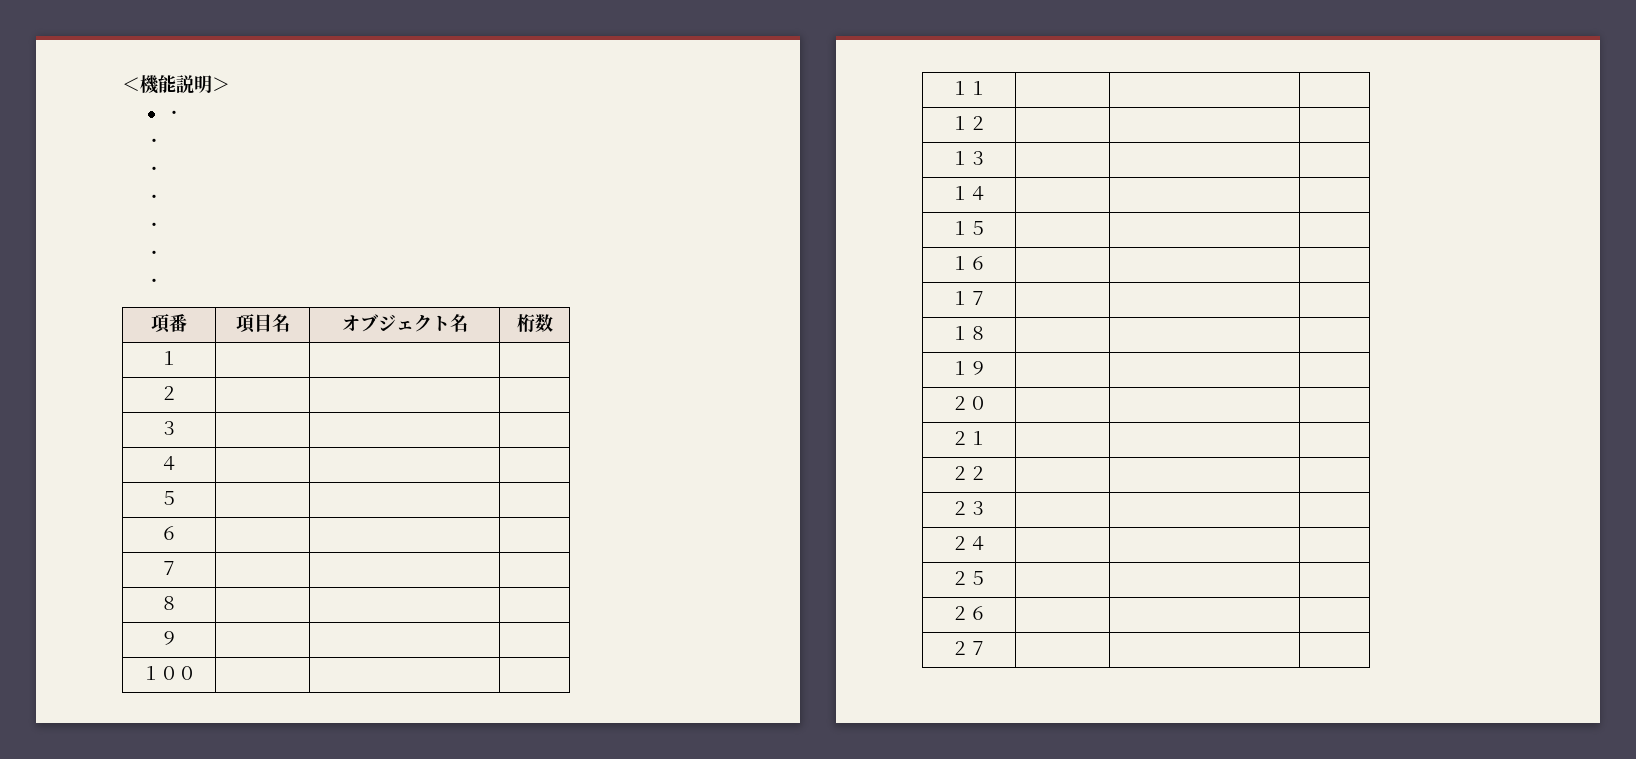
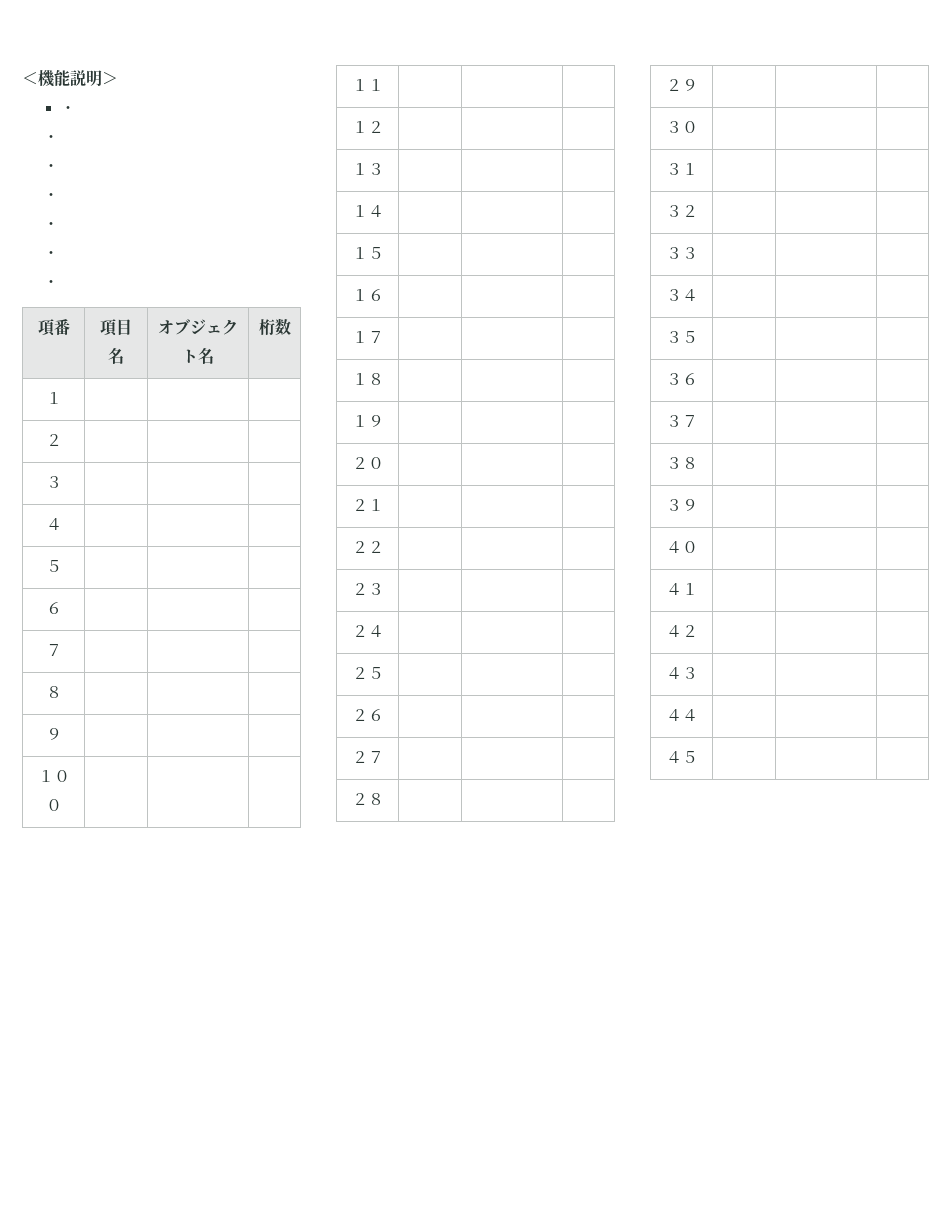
(987, 648) none -> [351,793,384,805] [665,79,698,91] [665,121,698,133] [665,163,698,175] [665,205,698,217] [665,247,698,259] [665,289,698,301] [665,331,698,343] [665,373,698,385] [665,415,698,427] [665,457,698,469] [665,499,698,511] [665,541,698,553] [665,583,698,595] [665,625,698,637] [665,667,698,679] [665,709,698,721] [665,751,698,763] // ２８ | | | // ２９ | | | // ３０ | | | // ３１ | | | // ３２ | | | // ３３ | | | // ３４ | | | // ３５ | | | // ３６ | | | // ３７ | | | // ３８ | | | // ３９ | | | // ４０ | | | // ４１ | | | // ４２ | | | // ４３ | | | // ４４ | | | // ４５ | | |

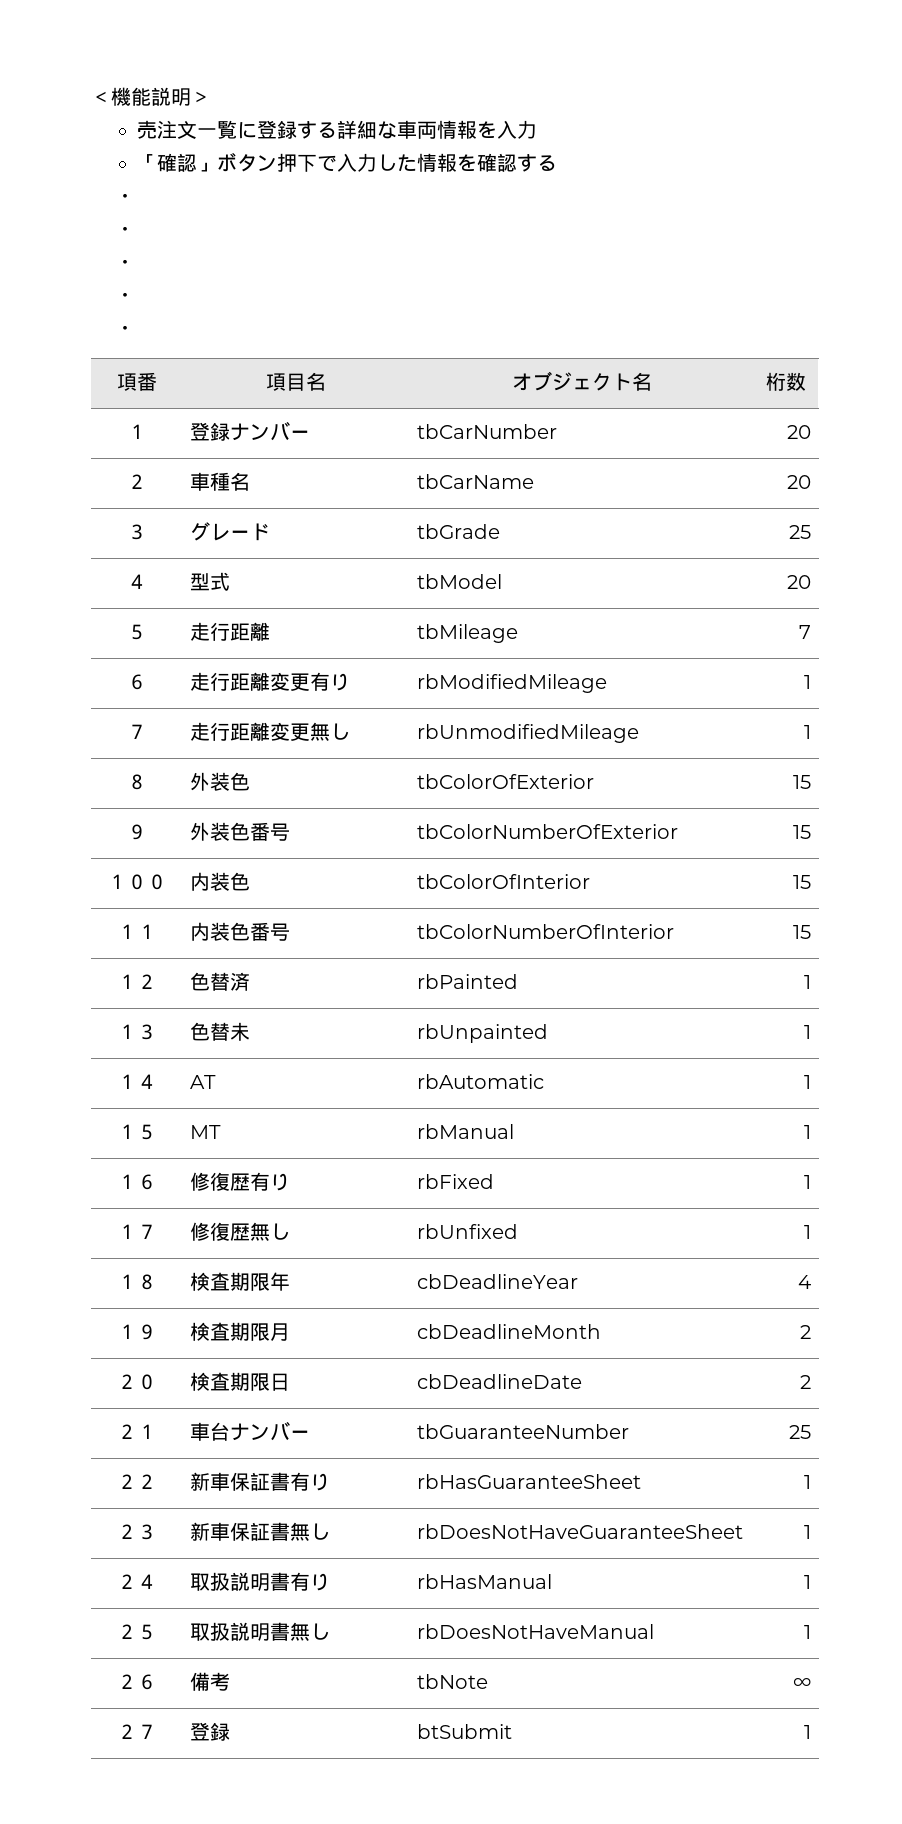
[60,106,77,113] [42,135,59,142] ・ // ・ -> [136,120,537,139] [136,152,557,172] 売注文一覧に登録する詳細な車両情報を入力 // 「確認」ボタン押下で入力した情報を確認する
[45,434,62,446] [45,476,62,488] [45,518,62,530] [45,560,62,572] [45,602,62,614] [45,644,62,656] [45,686,62,698] [45,728,62,740] [37,770,70,782] [45,799,62,811] [351,79,384,91] [351,121,384,133] [351,163,384,175] [351,205,384,217] [351,247,384,259] [351,289,384,301] [351,331,384,343] [351,373,384,385] [351,415,384,427] [351,457,384,469] [351,499,384,511] [351,541,384,553] [351,583,384,595] [351,625,384,637] [351,667,384,679] [351,709,384,721] [351,751,384,763] [351,793,384,805] [665,79,698,91] [665,121,698,133] [665,163,698,175] [665,205,698,217] [665,247,698,259] [665,289,698,301] [665,331,698,343] [665,373,698,385] [665,415,698,427] [665,457,698,469] [665,499,698,511] [665,541,698,553] [665,583,698,595] [665,625,698,637] [665,667,698,679] [665,709,698,721] [665,751,698,763] | | // ２ | | | // ３ | | | // ４ | | | // ５ | | | // ６ | | | // ７ | | | // ８ | | | // ９ | | | // １００ | | | // １１ | | | // １２ | | | // １３ | | | // １４ | | | // １５ | | | // １６ | | | // １７ | | | // １８ | | | // １９ | | | // ２０ | | | // ２１ | | | // ２２ | | | // ２３ | | | // ２４ | | | // ２５ | | | // ２６ | | | // ２７ | | | // ２８ | | | // ２９ | | | // ３０ | | | // ３１ | | | // ３２ | | | // ３３ | | | // ３４ | | | // ３５ | | | // ３６ | | | // ３７ | | | // ３８ | | | // ３９ | | | // ４０ | | | // ４１ | | | // ４２ | | | // ４３ | | | // ４４ | | | // ４５ | | | -> [190,421,311,441] [417,424,558,439] [786,425,811,439] [127,474,147,489] [190,472,251,491] [417,474,535,489] [786,475,811,489] [127,524,147,540] [190,522,271,541] [417,524,501,539] [788,525,811,539] [127,574,147,589] [190,572,231,591] [417,574,503,589] [786,575,811,589] [127,624,147,640] [190,622,271,641] [417,624,519,643] [798,625,811,639] [127,674,147,690] [190,672,351,691] [417,674,608,693] [803,675,811,689] [127,724,147,739] [190,722,351,741] [417,724,640,743] [803,725,811,739] [127,774,147,790] [190,772,251,791] [417,774,595,789] [792,775,811,789] [127,824,147,840] [190,822,291,841] [417,824,679,839] [792,825,811,839] [107,874,167,890] [190,872,251,891] [417,874,591,889] [792,875,811,889] [117,924,157,939] [190,922,291,941] [417,924,675,939] [792,925,811,939] [117,974,157,989] [190,972,251,991] [417,974,519,989] [803,975,811,989] [117,1024,157,1040] [190,1022,251,1041] [417,1024,549,1043] [803,1025,811,1039] [117,1074,157,1089] [190,1075,217,1089] [417,1074,545,1089] [803,1075,811,1089] [117,1124,157,1140] [190,1125,222,1139] [417,1124,515,1139] [803,1125,811,1139] [117,1174,157,1190] [190,1172,291,1191] [417,1174,495,1189] [803,1175,811,1189] [117,1224,157,1239] [190,1222,291,1241] [417,1224,519,1239] [803,1225,811,1239] [117,1274,157,1290] [190,1272,291,1291] [417,1274,579,1289] [797,1275,811,1289] [117,1324,157,1340] [190,1322,291,1341] [417,1324,602,1339] [799,1325,811,1339] [117,1374,157,1390] [190,1372,291,1391] [417,1374,583,1389] [799,1375,811,1389] [117,1424,157,1439] [190,1421,311,1441] [417,1424,630,1439] [788,1425,811,1439] [117,1474,157,1489] [190,1472,331,1491] [417,1474,642,1489] [803,1475,811,1489] [117,1524,157,1540] [190,1522,331,1541] [417,1524,744,1539] [803,1525,811,1539] [117,1574,157,1589] [190,1572,331,1591] [417,1574,553,1589] [803,1575,811,1589] [117,1624,157,1640] [190,1622,331,1641] [417,1624,655,1639] [803,1625,811,1639] [117,1674,157,1690] [190,1672,231,1691] [417,1674,489,1689] [792,1678,811,1689] [117,1724,157,1739] [190,1722,231,1741] [417,1724,513,1739] [803,1725,811,1739] 登録ナンバー | tbCarNumber | 20 // ２ | 車種名 | tbCarName | 20 // ３ | グレード | tbGrade | 25 // ４ | 型式 | tbModel | 20 // ５ | 走行距離 | tbMileage | 7 // ６ | 走行距離変更有り | rbModifiedMileage | 1 // ７ | 走行距離変更無し | rbUnmodifiedMileage | 1 // ８ | 外装色 | tbColorOfExterior | 15 // ９ | 外装色番号 | tbColorNumberOfExterior | 15 // １００ | 内装色 | tbColorOfInterior | 15 // １１ | 内装色番号 | tbColorNumberOfInterior | 15 // １２ | 色替済 | rbPainted | 1 // １３ | 色替未 | rbUnpainted | 1 // １４ | AT | rbAutomatic | 1 // １５ | MT | rbManual | 1 // １６ | 修復歴有り | rbFixed | 1 // １７ | 修復歴無し | rbUnfixed | 1 // １８ | 検査期限年 | cbDeadlineYear | 4 // １９ | 検査期限月 | cbDeadlineMonth | 2 // ２０ | 検査期限日 | cbDeadlineDate | 2 // ２１ | 車台ナンバー | tbGuaranteeNumber | 25 // ２２ | 新車保証書有り | rbHasGuaranteeSheet | 1 // ２３ | 新車保証書無し | rbDoesNotHaveGuaranteeSheet | 1 // ２４ | 取扱説明書有り | rbHasManual | 1 // ２５ | 取扱説明書無し | rbDoesNotHaveManual | 1 // ２６ | 備考 | tbNote | ∞ // ２７ | 登録 | btSubmit | 1

